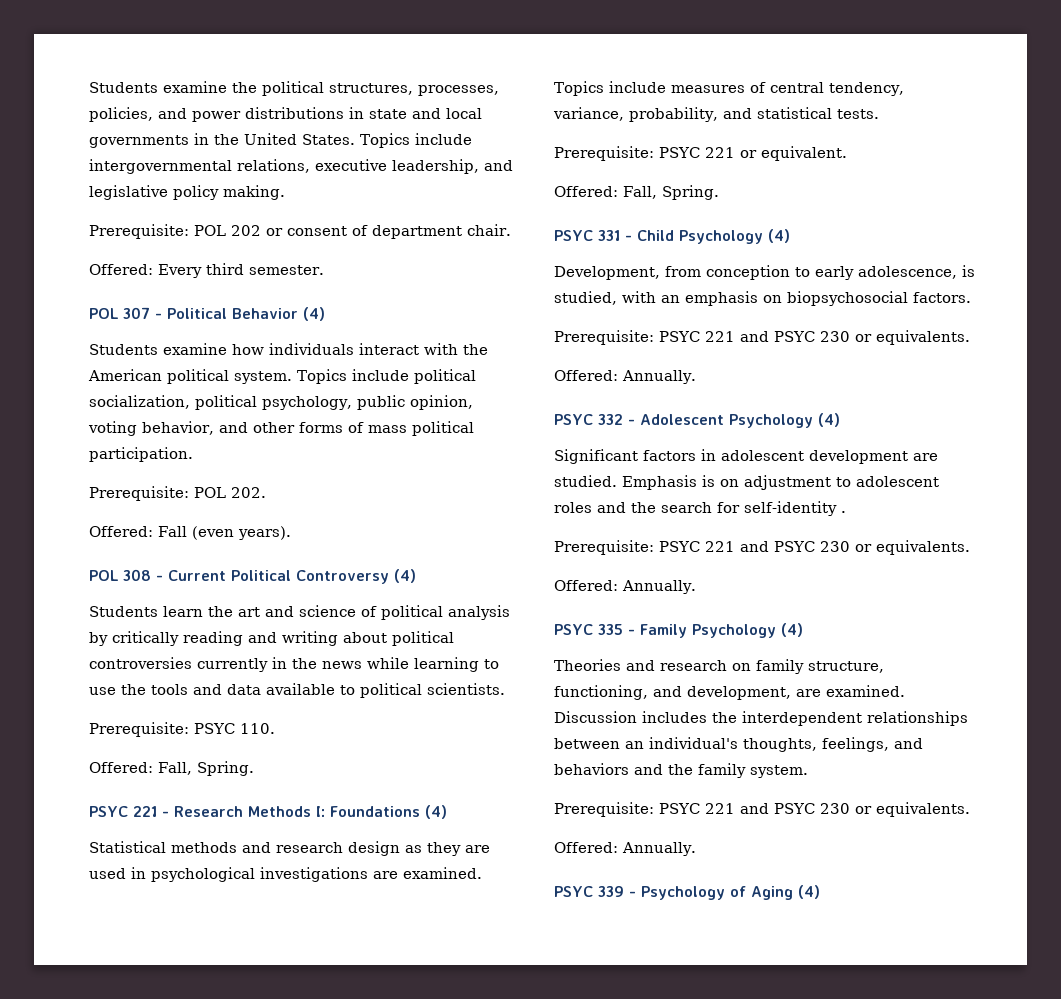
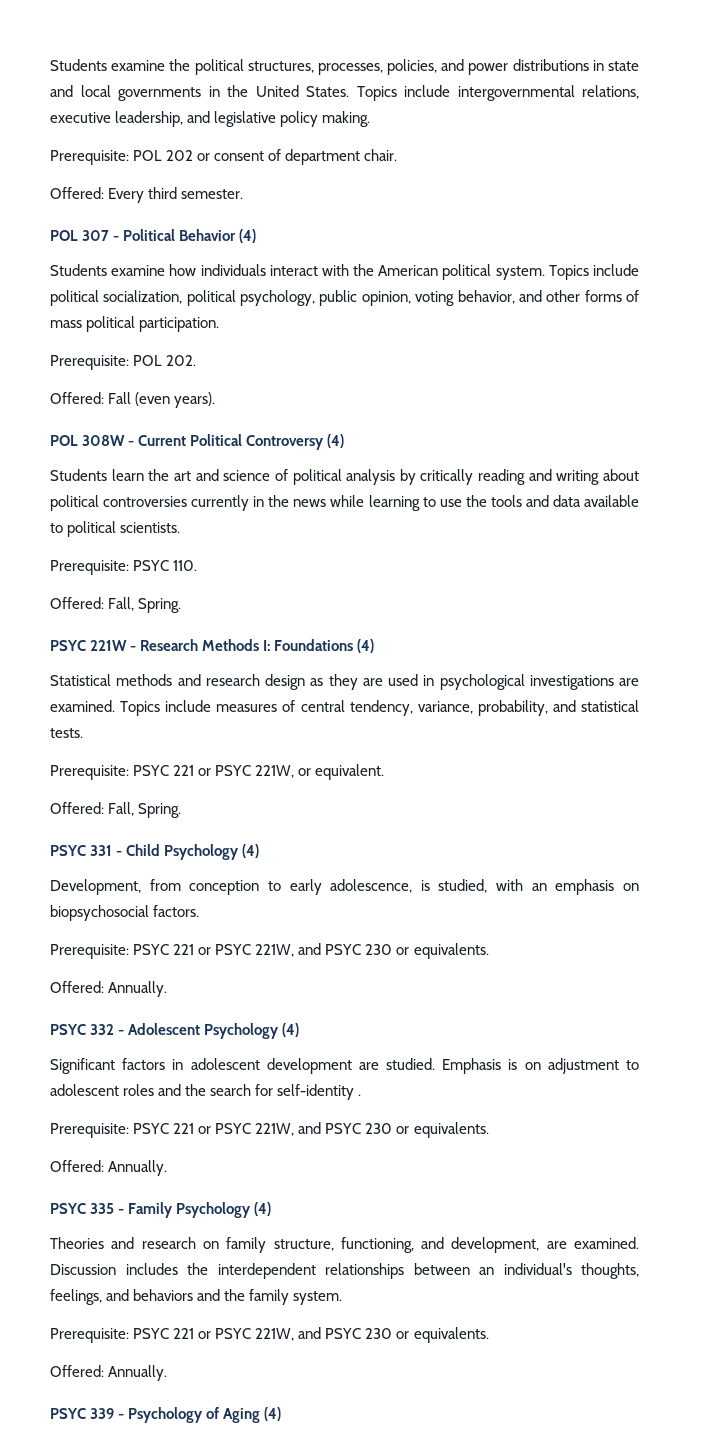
[123,569,151,581] 308 -> [82,435,126,446] 308W
[133,806,157,817] 221 -> [90,640,128,651] 221W
(757, 154) none -> [215,765,312,778] PSYC 221W, or
(735, 336) none -> [198,944,295,957] or PSYC 221W,
(735, 546) none -> [198,1123,295,1136] or PSYC 221W,
(735, 808) none -> [198,1328,295,1341] or PSYC 221W,

